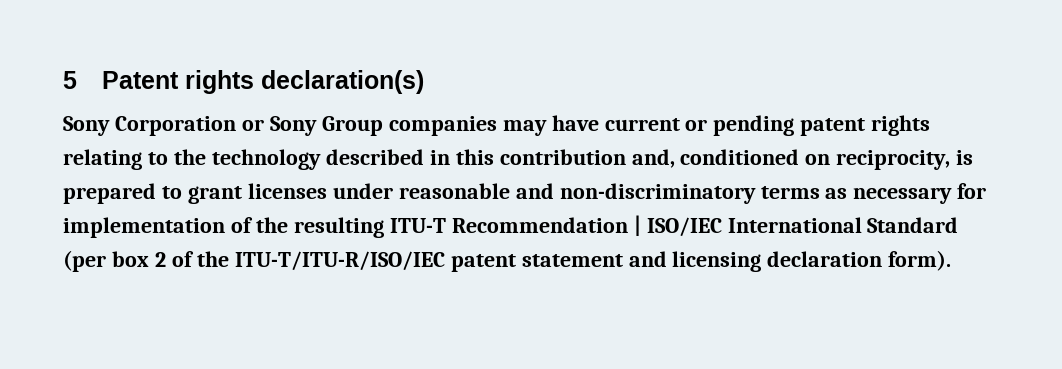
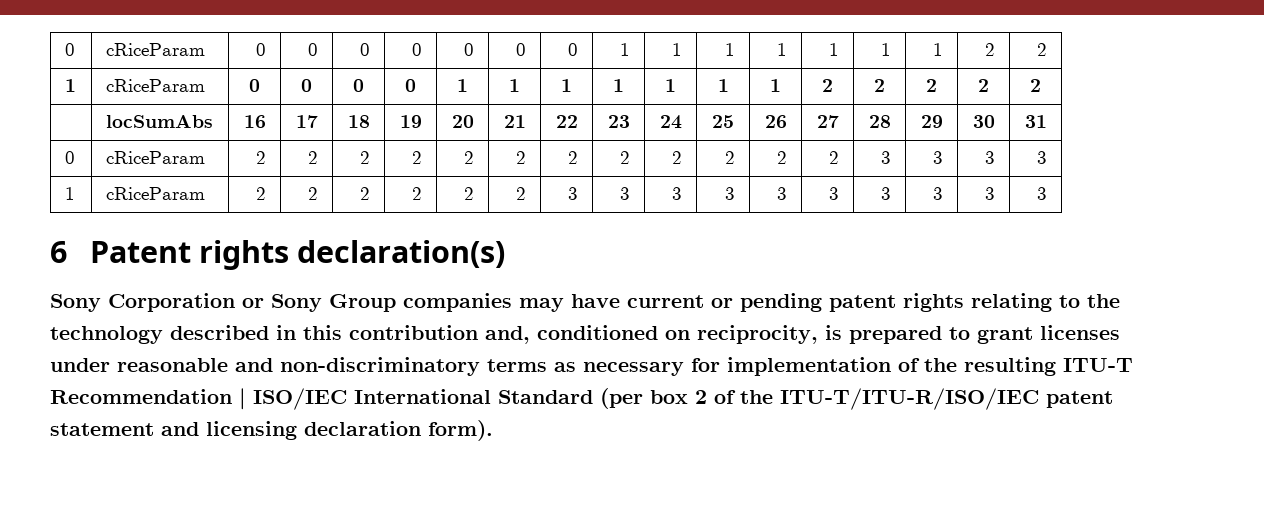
[63,71,77,89] 5 -> [64,43,75,56] [105,43,205,56] [256,43,267,56] [308,43,319,56] [360,43,371,56] [412,43,423,56] [464,43,475,56] [516,43,527,56] [568,43,579,56] [620,43,631,56] [672,43,683,56] [725,43,736,56] [777,43,788,56] [829,43,840,56] [881,43,892,56] [933,43,944,56] [985,43,996,56] [1037,43,1048,56] [64,79,76,92] [105,79,205,92] [249,79,260,92] [301,79,312,92] [353,79,364,92] [405,79,416,92] [457,79,468,92] [509,79,520,92] [561,79,572,92] [613,79,624,92] [665,79,676,92] [717,79,729,92] [770,79,781,92] [822,79,833,92] [874,79,885,92] [926,79,937,92] [978,79,989,92] [1030,79,1041,92] [105,115,213,128] [243,115,266,128] [295,115,318,128] [347,115,370,128] [399,115,422,128] [451,115,474,128] [503,115,526,128] [555,115,578,128] [607,115,630,128] [659,115,682,129] [712,115,734,128] [764,115,787,128] [816,115,839,128] [868,115,891,128] [920,115,943,128] [972,115,995,128] [1024,115,1047,128] [64,151,75,164] [105,151,205,164] [256,151,267,164] [308,151,319,164] [360,151,371,164] [412,151,423,164] [464,151,475,164] [516,151,527,164] [568,151,579,164] [620,151,631,164] [672,151,683,164] [725,151,736,164] [777,151,788,164] [829,151,840,164] [881,151,892,164] [933,151,944,164] [985,151,996,164] [1037,151,1048,164] [64,187,75,200] [105,187,205,200] [256,187,267,200] [308,187,319,200] [360,187,371,200] [412,187,423,200] [464,187,475,200] [516,187,527,200] [568,187,579,200] [620,187,631,200] [672,187,683,200] [725,187,736,200] [777,187,788,200] [829,187,840,200] [881,187,892,200] [933,187,944,200] [985,187,996,200] [1037,187,1048,200] [50,241,67,263] 0 | cRiceParam | 0 | 0 | 0 | 0 | 0 | 0 | 0 | 1 | 1 | 1 | 1 | 1 | 1 | 1 | 2 | 2 // 1 | cRiceParam | 0 | 0 | 0 | 0 | 1 | 1 | 1 | 1 | 1 | 1 | 1 | 2 | 2 | 2 | 2 | 2 // | locSumAbs | 16 | 17 | 18 | 19 | 20 | 21 | 22 | 23 | 24 | 25 | 26 | 27 | 28 | 29 | 30 | 31 // 0 | cRiceParam | 2 | 2 | 2 | 2 | 2 | 2 | 2 | 2 | 2 | 2 | 2 | 2 | 3 | 3 | 3 | 3 // 1 | cRiceParam | 2 | 2 | 2 | 2 | 2 | 2 | 3 | 3 | 3 | 3 | 3 | 3 | 3 | 3 | 3 | 3 // 6

